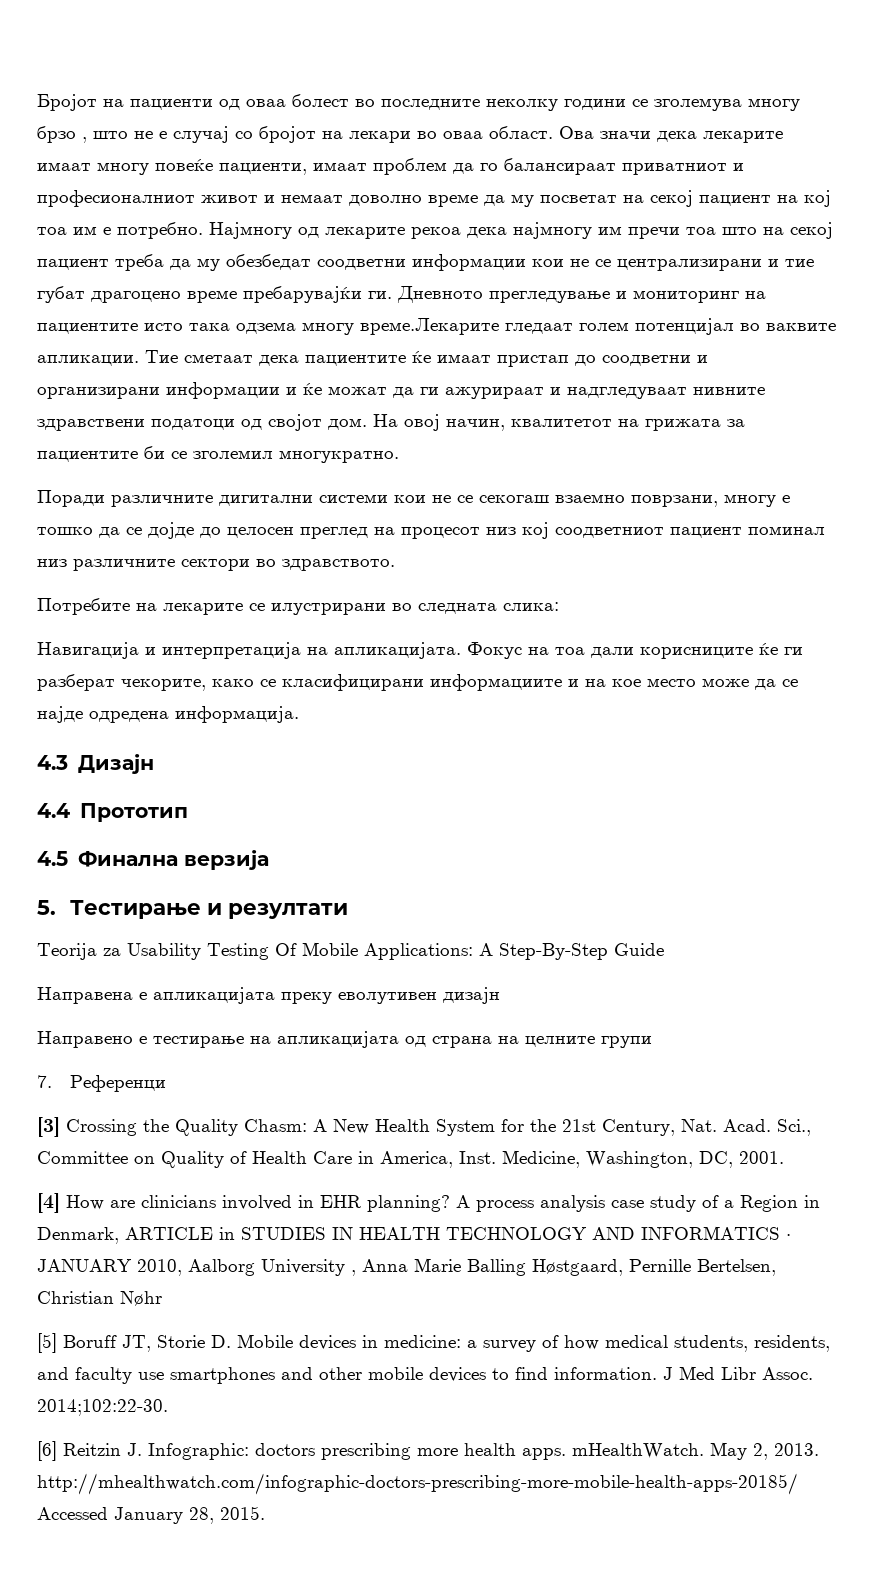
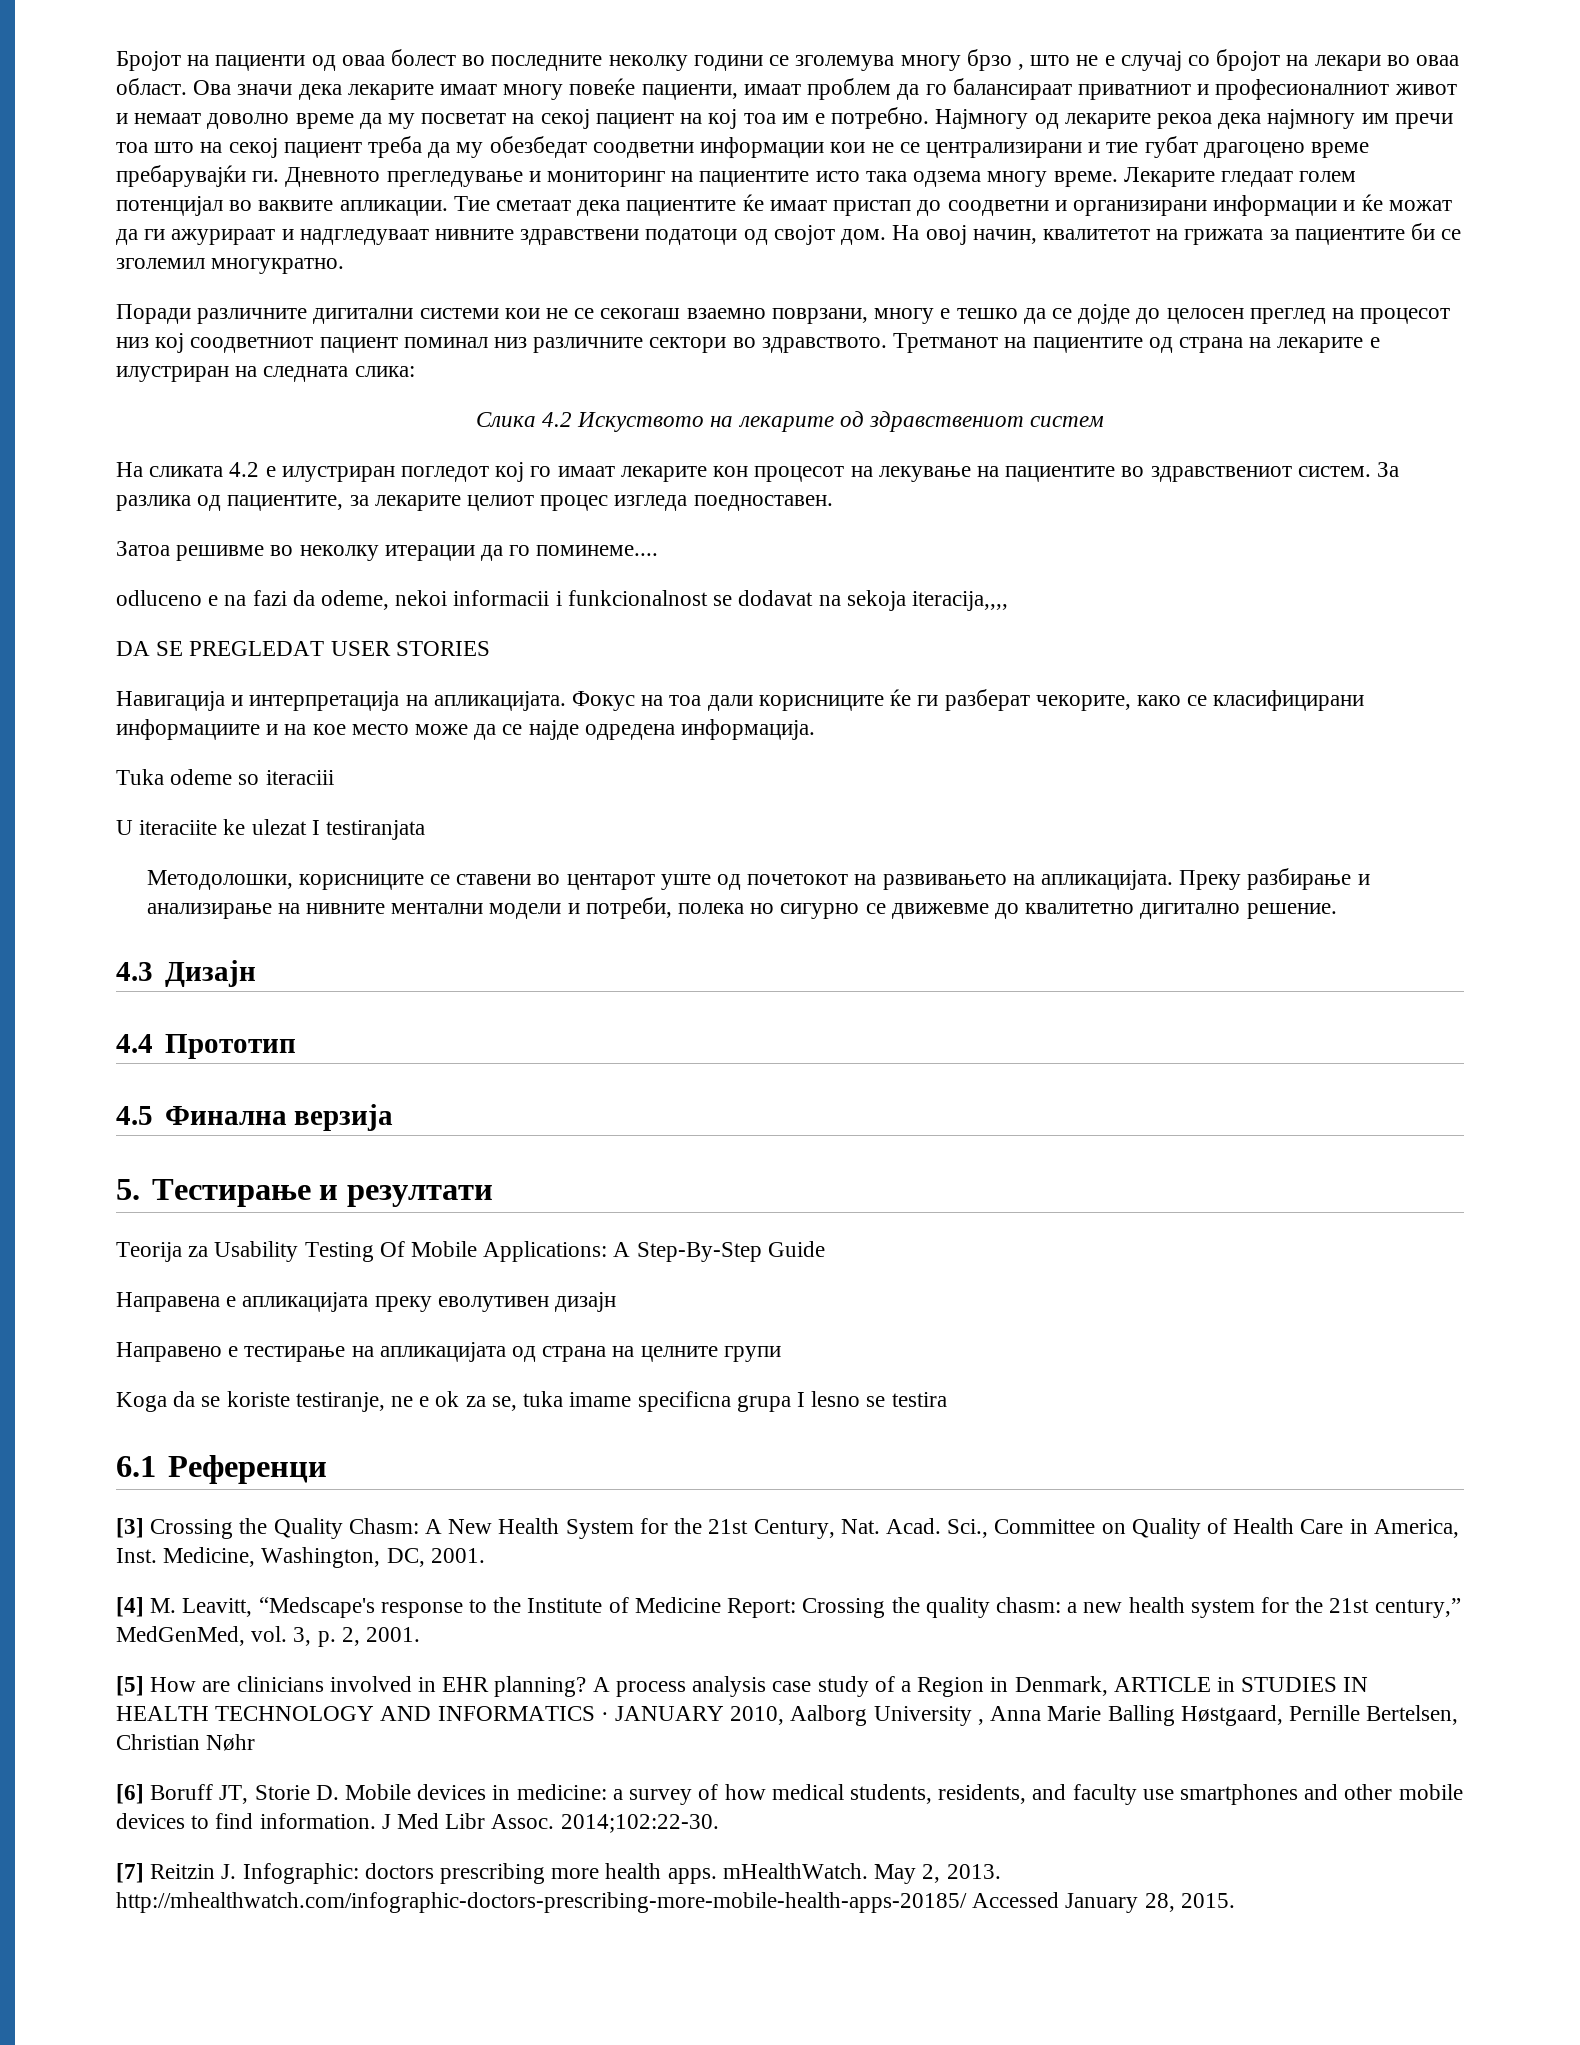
[360,318,499,335] време.Лекарите -> [1053,167,1215,187] време. Лекарите
[37,527,93,535] тошко -> [956,308,1018,319] тешко
[37,598,559,615] // Потребите на лекарите се илустрирани во следната слика: -> [893,333,1380,353] [116,366,415,382] [475,411,1105,432] [116,462,1399,482] [116,495,833,511] [116,541,659,561] [116,590,1008,611] [116,641,490,656] Третманот на пациентите од страна на лекарите е илустриран на следната слика: // Слика 4.2 Искуството на лекарите од здравствениот систем // На сликата 4.2 е илустриран погледот кој го имаат лекарите кон процесот на лекување на пациентите во здравствениот систем. За разлика од пациентите, за лекарите целиот процес изгледа поедноставен. // Затоа решивме во неколку итерации да го поминеме.... // odluceno e na fazi da odeme, nekoi informacii i funkcionalnost se dodavat na sekoja iteracija,,,, // DA SE PREGLEDAT USER STORIES
(299, 714) none -> [116,769,334,785] [116,819,426,840] [146,868,1370,890] [146,897,1337,919] // Tuka odeme so iteraciii // U iteraciite ke ulezat I testiranjata // Методолошки, корисниците се ставени во центарот уште од почетокот на развивањето на апликацијата. Преку разбирање и анализирање на нивните ментални модели и потреби, полека но сигурно се движевме до квалитетно дигитално решение.
[37,1075,52,1088] 7. -> [116,1391,947,1412] [116,1456,156,1477] Koga da se koriste testiranje, ne e ok za se, tuka imame specificna grupa I lesno se testira // 6.1
(60, 1203) none -> [150,1597,1461,1618] [116,1626,421,1647] [116,1676,144,1696] M. Leavitt, “Medscape's response to the Institute of Medicine Report: Crossing the quality chasm: a new health system for the 21st century,” MedGenMed, vol. 3, p. 2, 2001. // [5]
[37,1333,57,1353] [5] -> [116,1784,144,1804] [6]
[37,1441,57,1461] [6] -> [116,1863,144,1883] [7]

